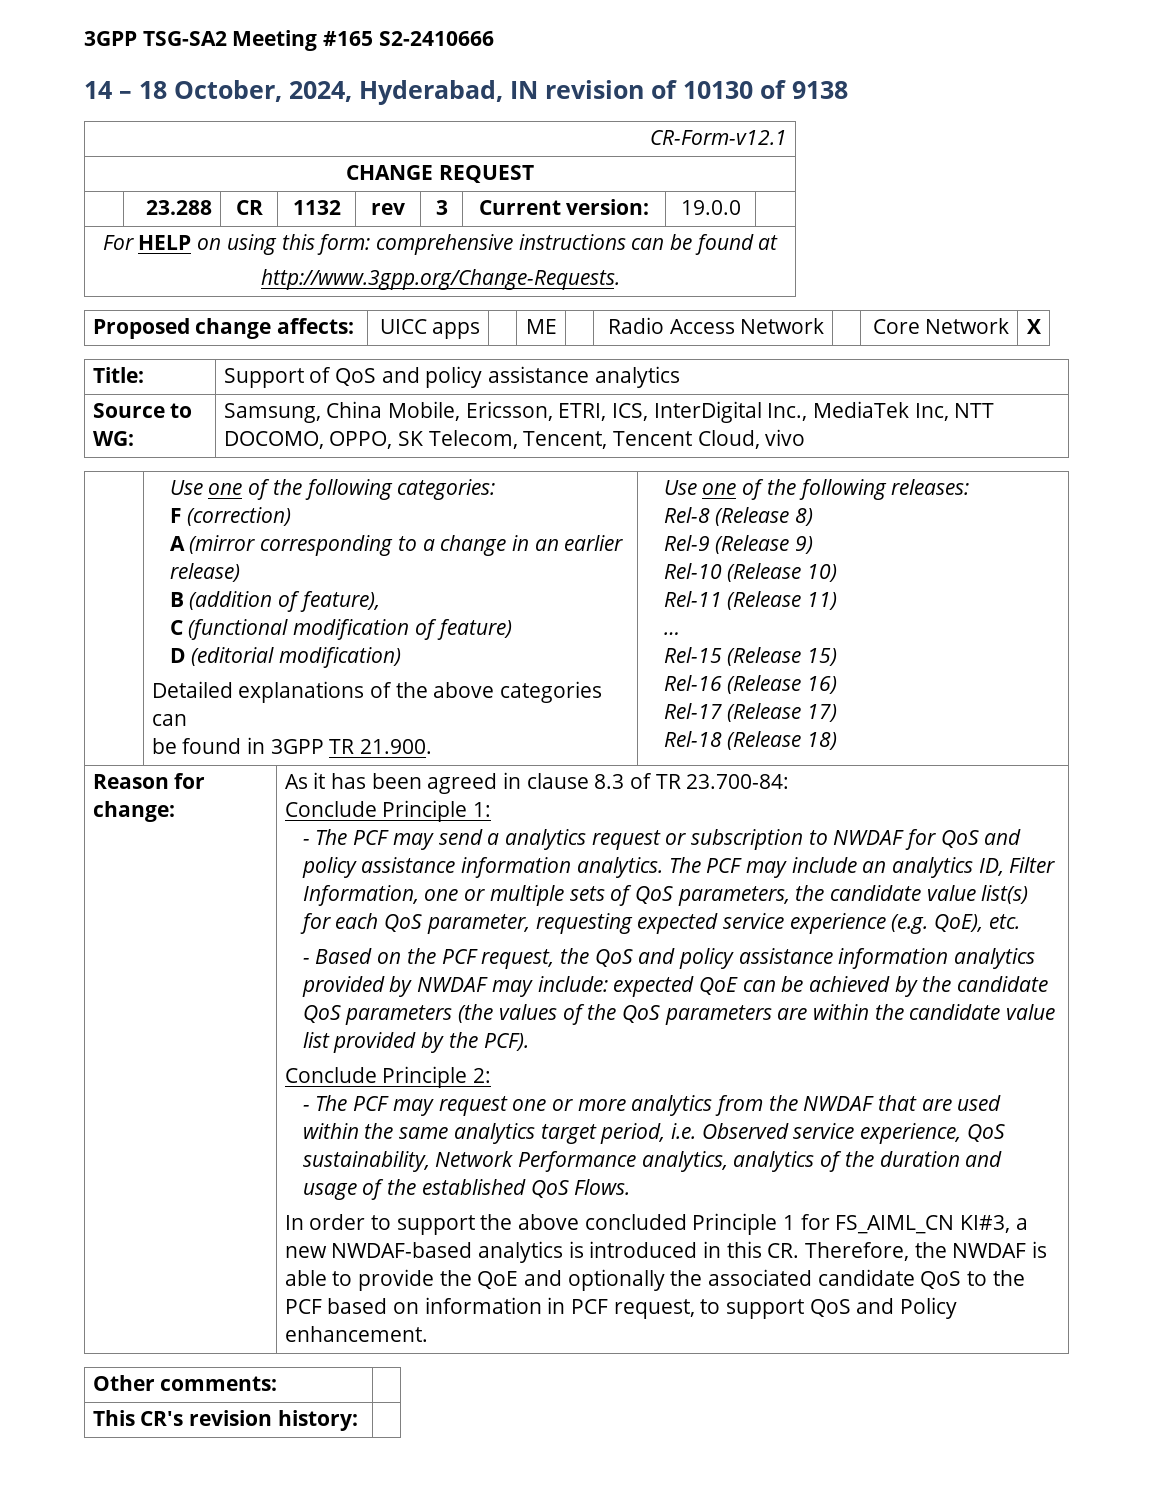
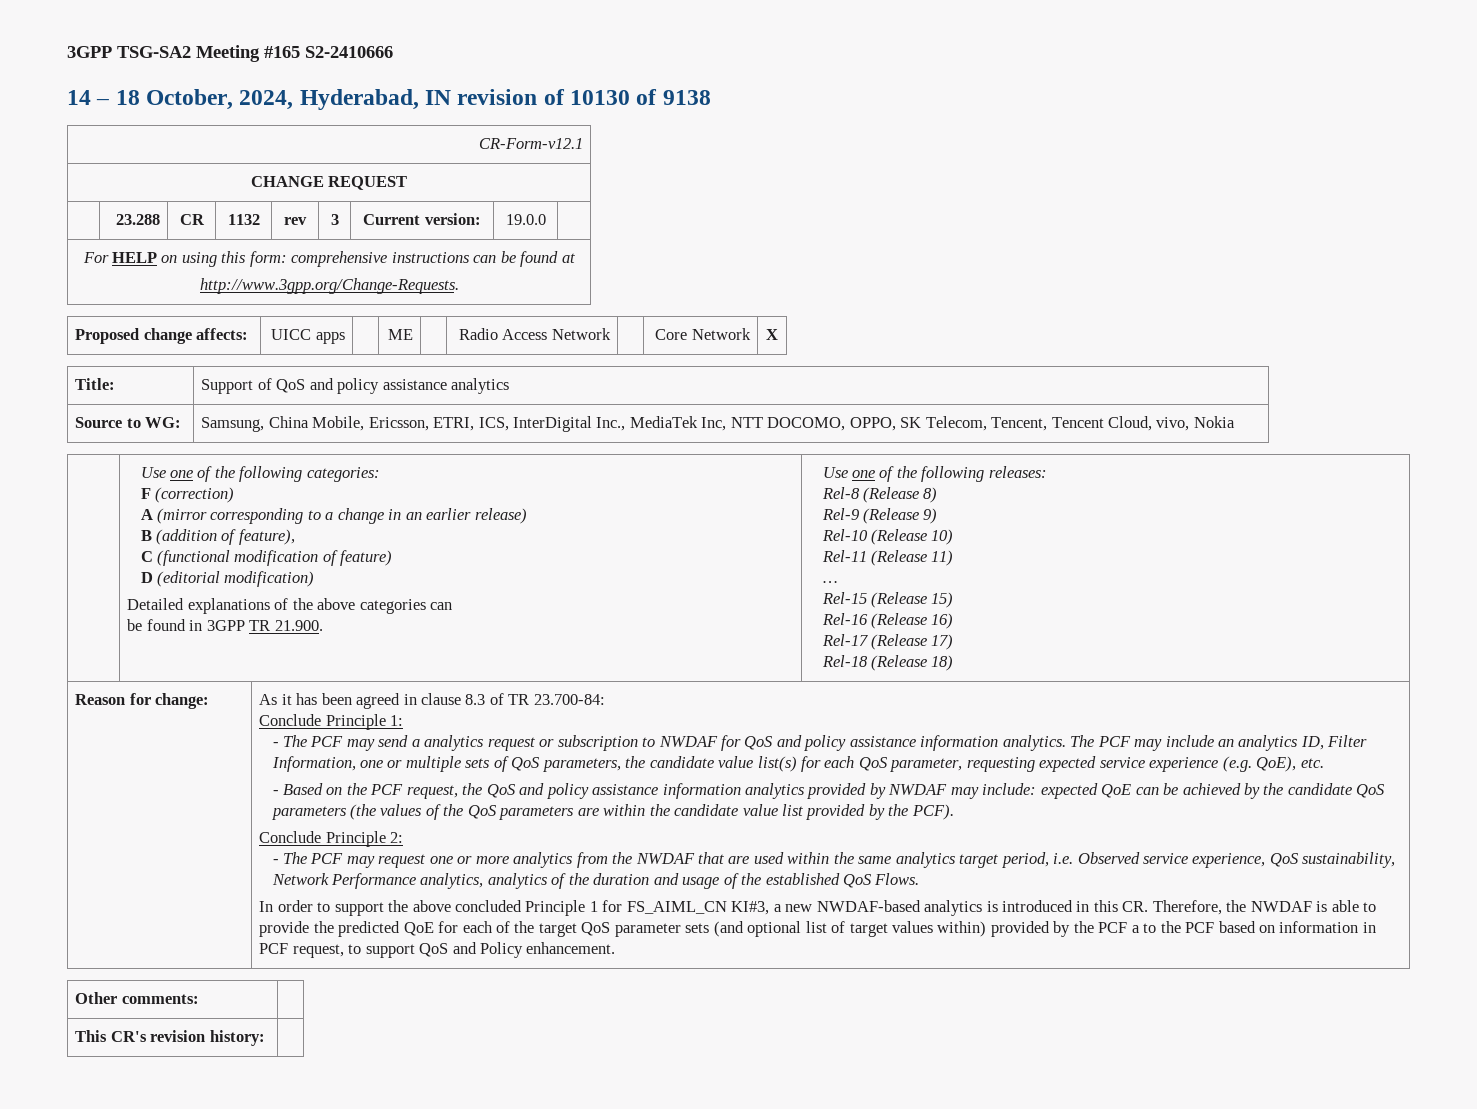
[765,429,806,446] vivo -> [1156,416,1235,431] vivo, Nokia
[477,1269,962,1291] QoE and optionally the associated candidate QoS -> [338,921,1140,937] predicted QoE for each of the target QoS parameter sets (and optional list of target values within) provided by the PCF a

